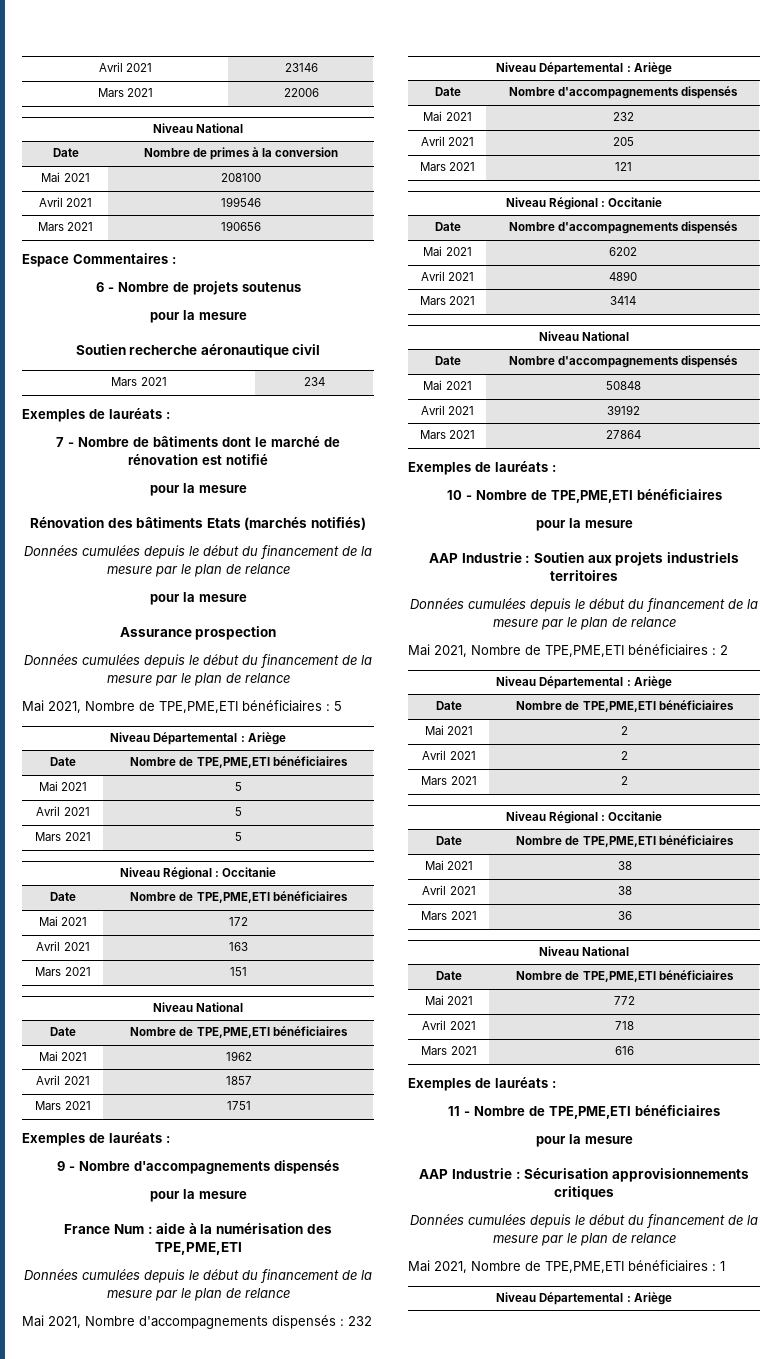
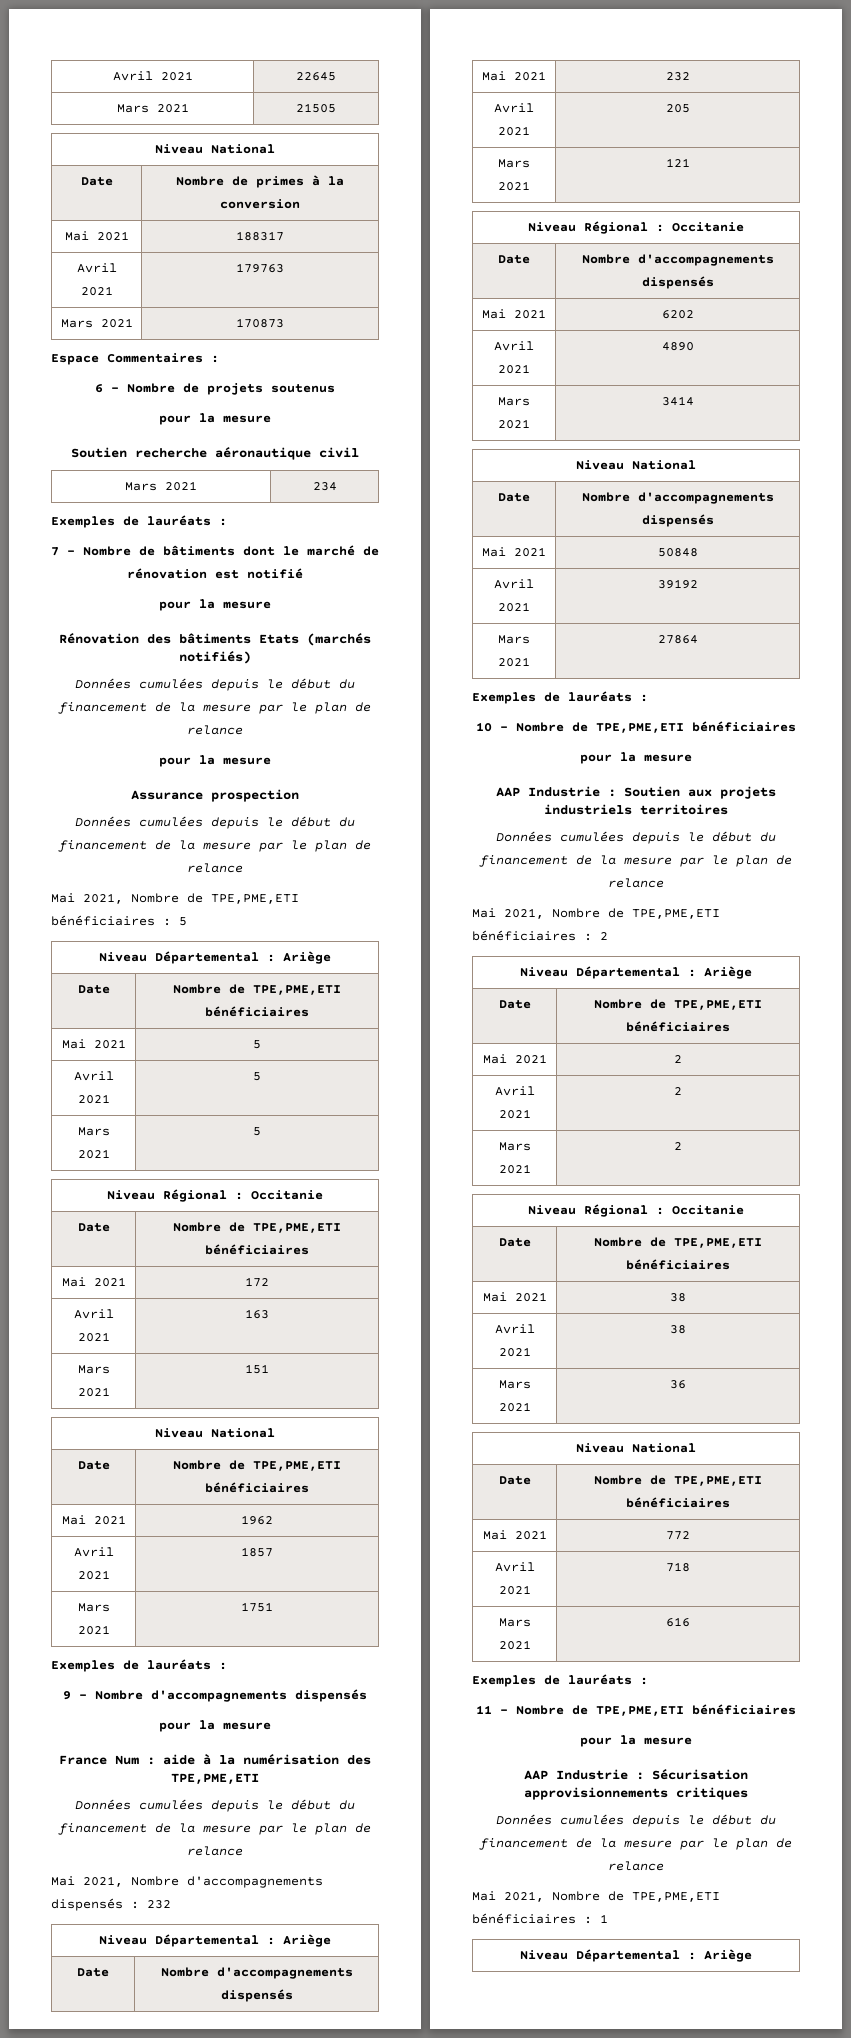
[98,62,153,72] [284,63,318,72] [97,88,154,97] [283,88,319,97] Avril 2021 | 23146 // Mars 2021 | 22006 -> [112,71,193,81] [296,72,336,81] [116,103,189,113] [296,103,336,113] Avril 2021 | 22645 // Mars 2021 | 21505
[221,173,261,182] [38,197,93,207] [221,197,261,207] [37,222,94,231] [221,221,261,231] 208100 // Avril 2021 | 199546 // Mars 2021 | 190656 -> [236,231,284,241] [76,263,117,273] [80,286,113,296] [236,263,284,273] [60,318,133,328] [236,318,284,328] 188317 // Avril 2021 | 179763 // Mars 2021 | 170873

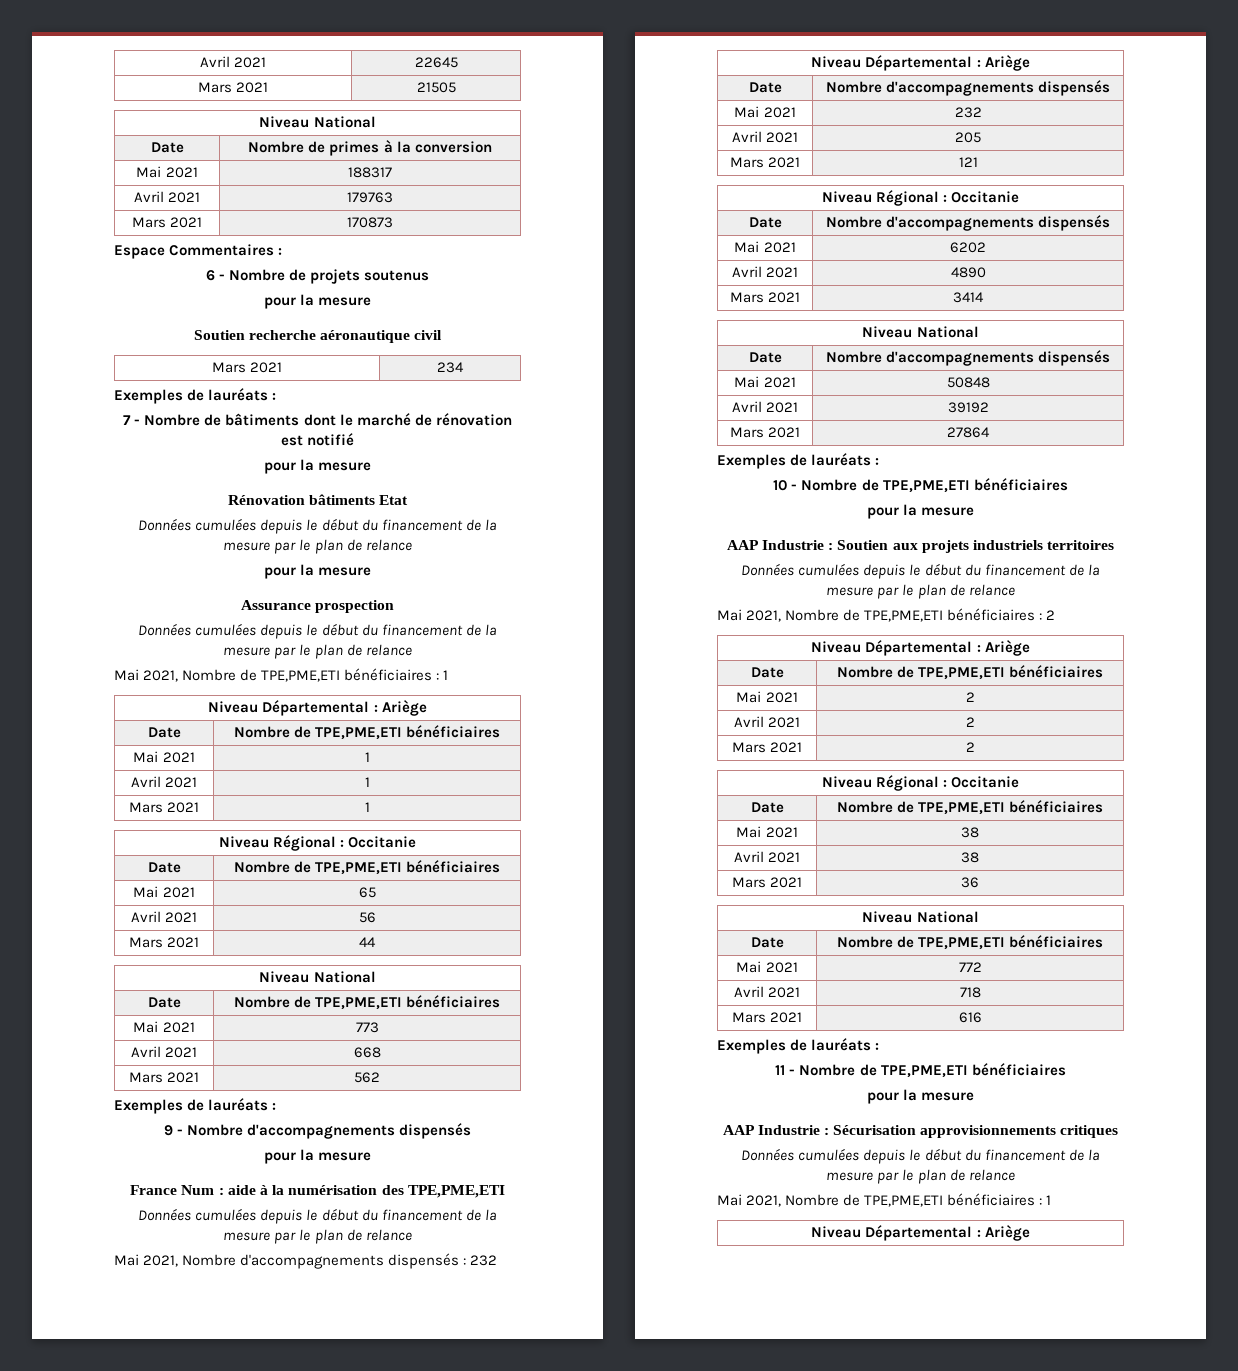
[147,633,371,646] [179,651,251,664] des bâtiments Etats (marchés notifiés) -> [309,494,409,505] bâtiments Etat
[179,917,187,926] 5 -> [443,670,449,680] 1
[253,1040,261,1049] [73,1071,114,1081] [77,1094,110,1104] [253,1072,261,1081] [77,1127,110,1136] [77,1149,110,1159] [253,1127,261,1136] 5 // Avril 2021 | 5 // Mars 2021 | 5 -> [364,752,370,762] [130,776,198,788] [364,777,370,787] [128,802,200,813] [364,802,370,812] 1 // Avril 2021 | 1 // Mars 2021 | 1
[245,1277,269,1287] [73,1309,114,1319] [77,1332,110,1342] [245,1309,269,1319] [77,1365,110,1374] [77,1387,110,1397] [245,1364,269,1374] [155,1428,275,1438] [77,1461,110,1470] [173,1460,341,1471] [205,1482,309,1493] [61,1515,126,1525] [241,1515,273,1525] [73,1547,114,1557] [77,1570,110,1580] [241,1547,273,1557] [77,1603,110,1612] [77,1625,110,1635] [241,1602,273,1612] 172 // Avril 2021 | 163 // Mars 2021 | 151 // Niveau National // Date | Nombre de TPE,PME,ETI bénéficiaires // Mai 2021 | 1962 // Avril 2021 | 1857 // Mars 2021 | 1751 -> [358,887,376,898] [130,911,198,923] [358,912,376,923] [128,937,200,948] [359,937,376,947] [259,971,376,983] [147,997,181,1008] [233,995,501,1010] [133,1021,195,1033] [355,1022,379,1033] [130,1046,198,1058] [353,1047,381,1058] [128,1072,200,1083] [354,1072,380,1083] 65 // Avril 2021 | 56 // Mars 2021 | 44 // Niveau National // Date | Nombre de TPE,PME,ETI bénéficiaires // Mai 2021 | 773 // Avril 2021 | 668 // Mars 2021 | 562

